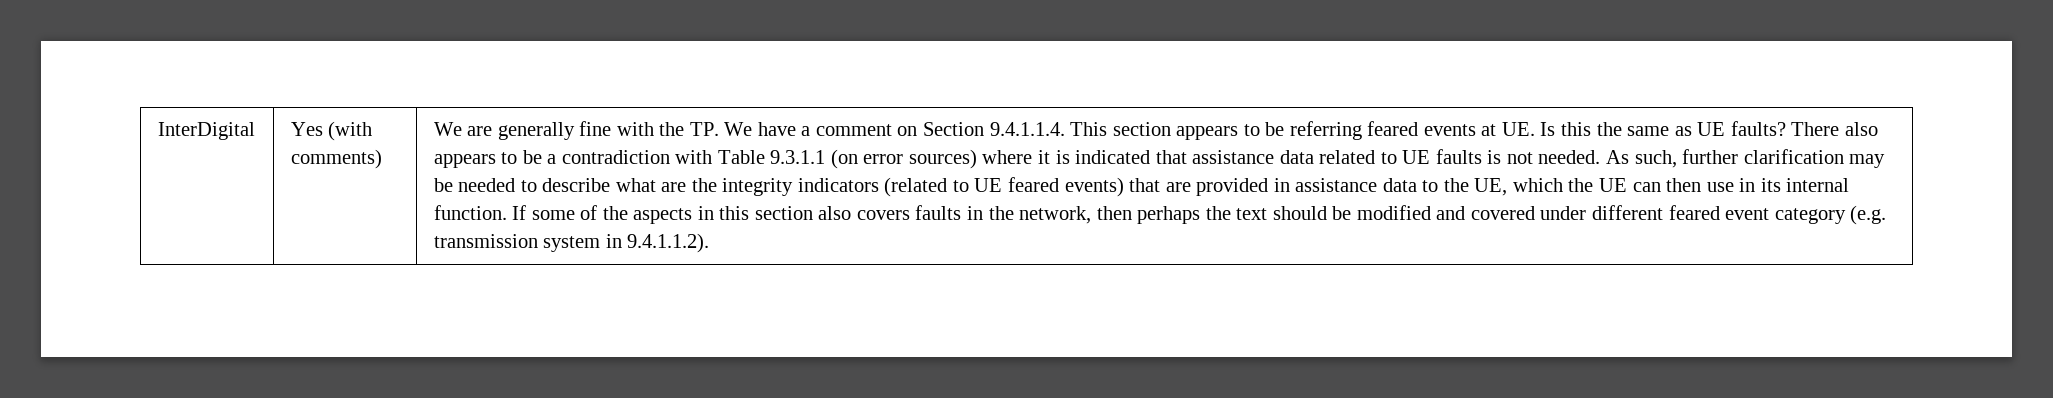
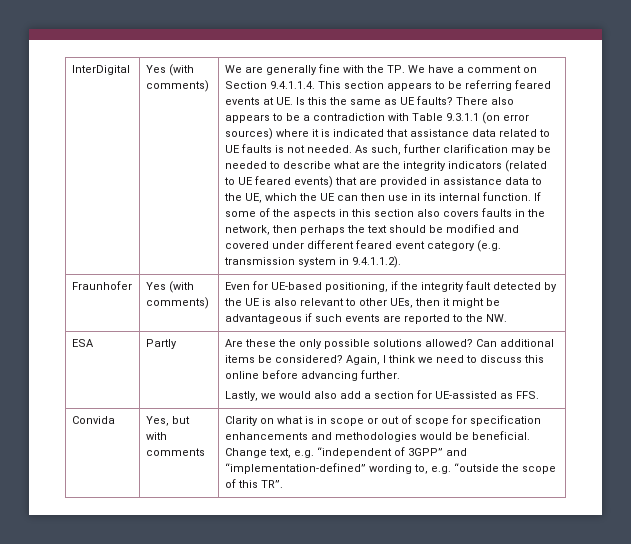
(710, 243) none -> [71,281,132,290] [145,281,194,293] [145,297,209,309] [224,281,557,292] [223,298,500,308] [224,313,507,324] [71,339,94,347] [145,339,177,349] [224,339,554,349] [224,355,544,365] [224,370,400,381] [224,390,539,401] [71,416,115,424] [145,416,190,426] [145,432,167,440] [145,448,205,456] [224,415,541,426] [224,431,530,442] [224,447,467,458] [224,463,556,474] [224,479,283,488] // Fraunhofer | Yes (with comments) | Even for UE-based positioning, if the integrity fault detected by the UE is also relevant to other UEs, then it might be advantageous if such events are reported to the NW. // ESA | Partly | Are these the only possible solutions allowed? Can additional items be considered? Again, I think we need to discuss this online before advancing further. // Lastly, we would also add a section for UE-assisted as FFS. // Convida | Yes, but with comments | Clarity on what is in scope or out of scope for specification enhancements and methodologies would be beneficial. Change text, e.g. “independent of 3GPP” and “implementation-defined” wording to, e.g. “outside the scope of this TR”.

